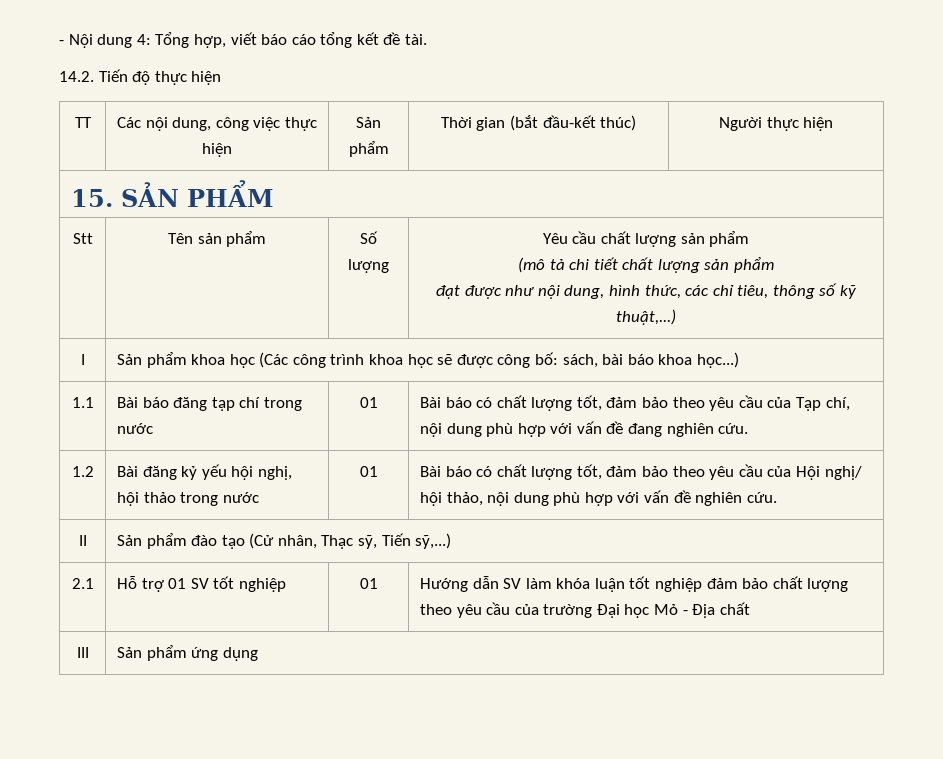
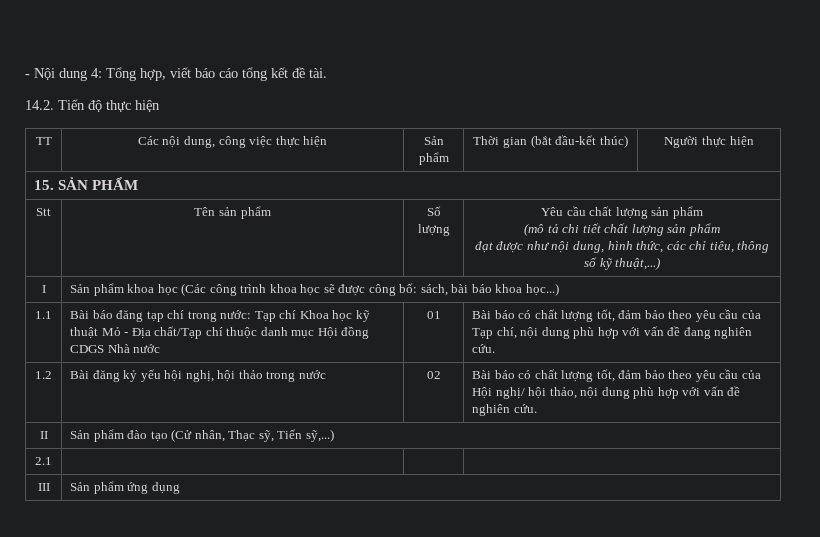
(302, 404) none -> [220,310,370,322] [70,326,370,339] [70,344,130,353] nước: Tạp chí Khoa học kỹ thuật Mỏ - Địa chất/Tạp chí thuộc danh mục Hội đồng CDGS Nhà
[359,466,378,477] 01 -> [426,371,441,379] 02
[116,576,286,592] [359,578,378,589] [419,576,849,592] [419,602,750,618] Hỗ trợ 01 SV tốt nghiệp | 01 | Hướng dẫn SV làm khóa luận tốt nghiệp đảm bảo chất lượng theo yêu cầu của trường Đại học Mỏ - Địa chất -> (52, 461) | |

